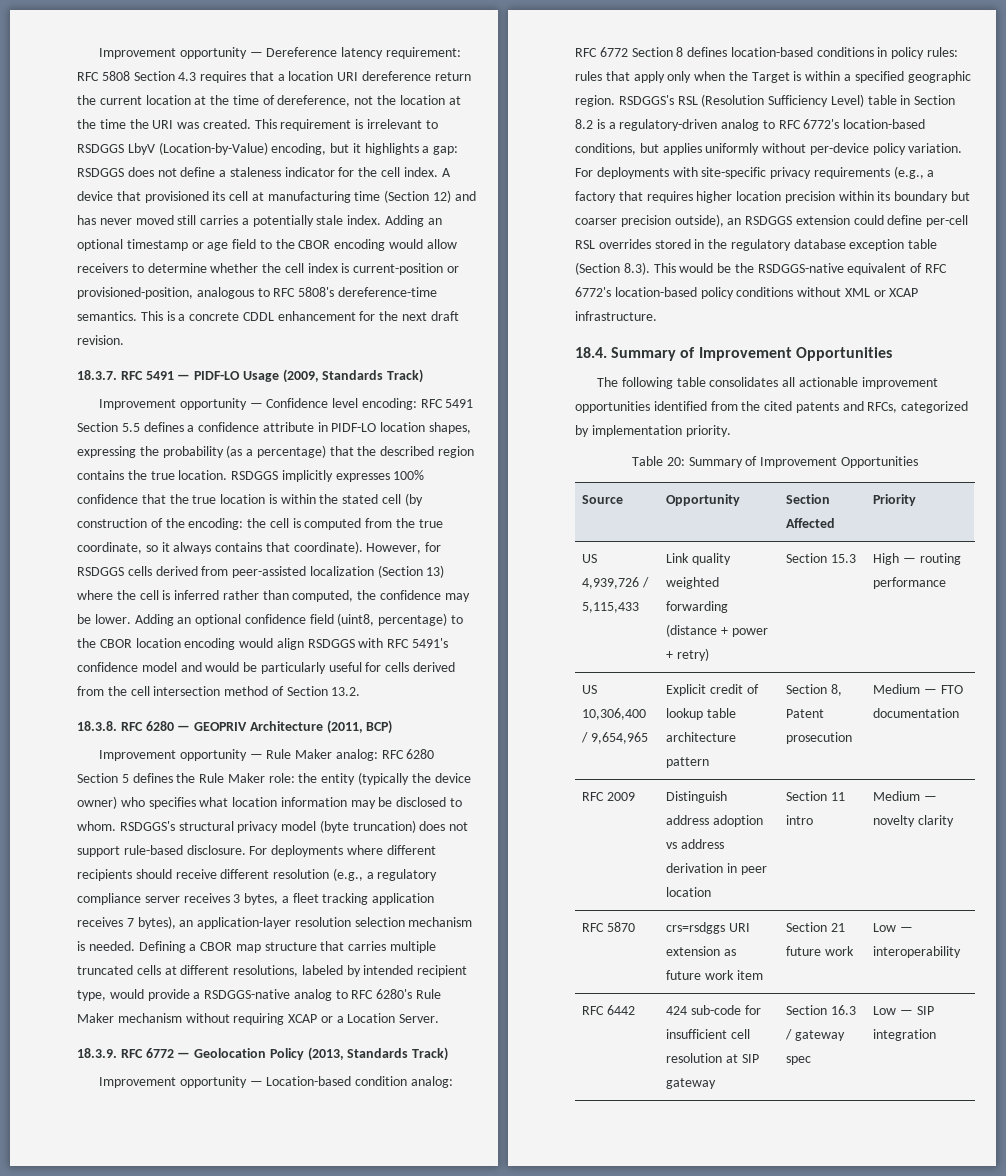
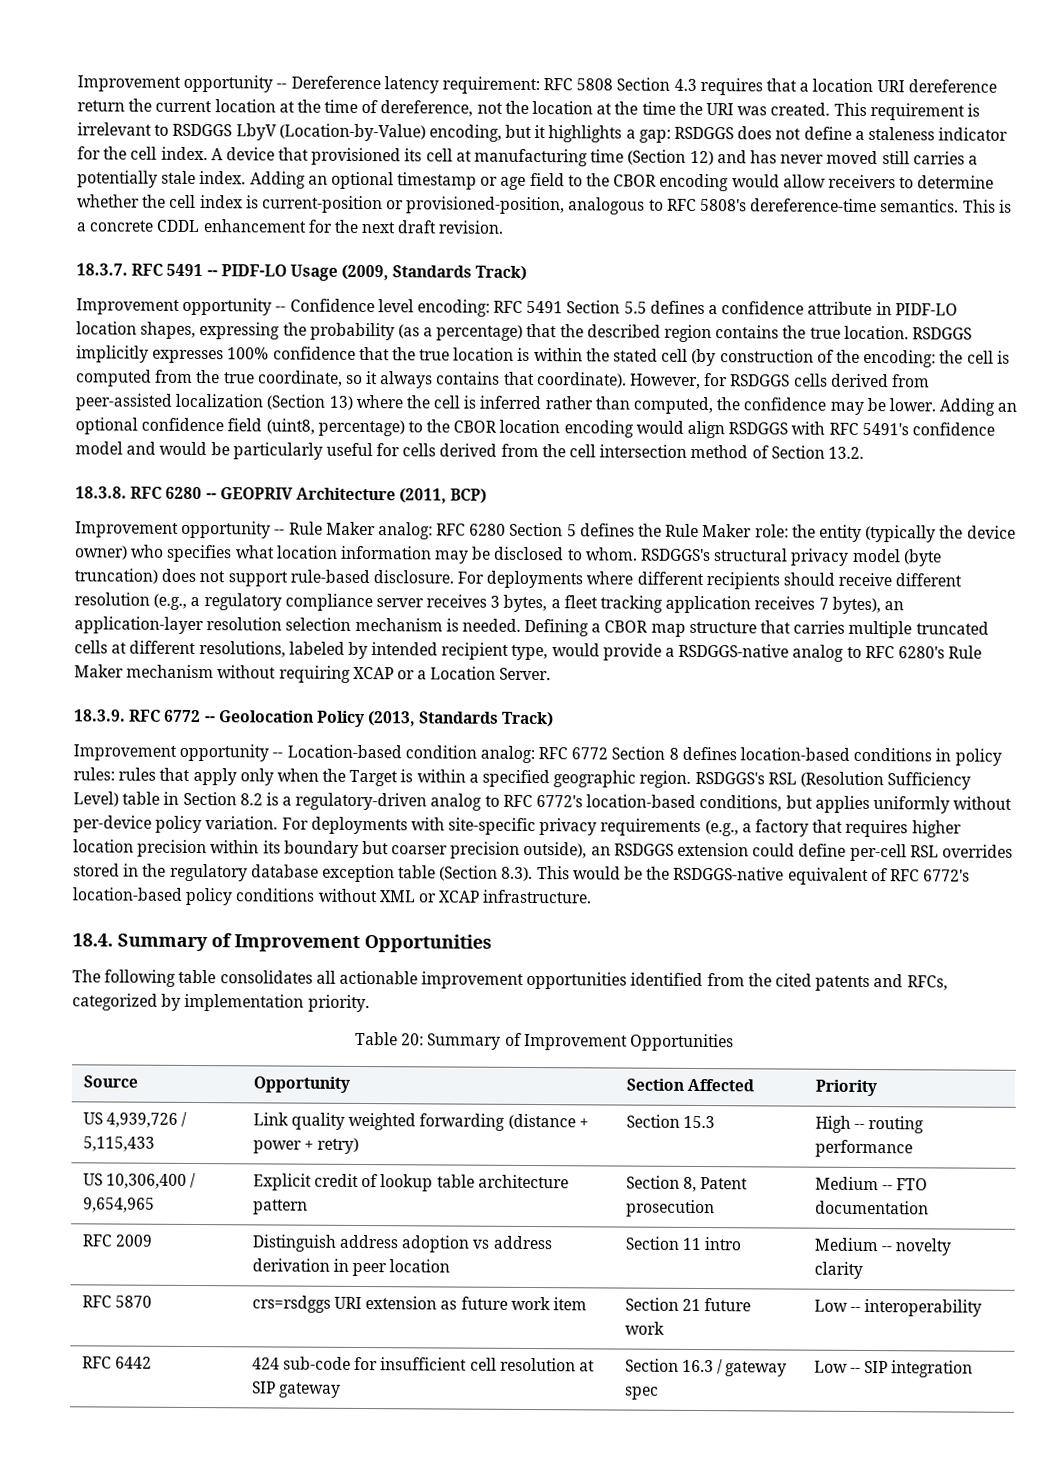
[99,47,263,59] Improvement opportunity — -> [77,74,288,93] Improvement opportunity --
[177,374,191,380] — -> [206,270,218,277] --
[249,403,263,408] — -> [275,306,287,312] --
[177,725,191,731] — -> [205,493,217,500] --
[249,754,263,759] — -> [274,529,286,535] --
[177,1052,191,1058] — -> [204,716,216,723] --
[249,1081,263,1086] — -> [272,752,284,758] --
[903,558,917,563] — -> [854,1123,866,1129] --
[924,689,938,694] — -> [882,1185,894,1191] --
[924,796,938,801] — -> [881,1246,893,1252] --
[900,927,914,932] — -> [850,1306,862,1312] --
[900,1010,914,1015] — -> [850,1367,862,1373] --

